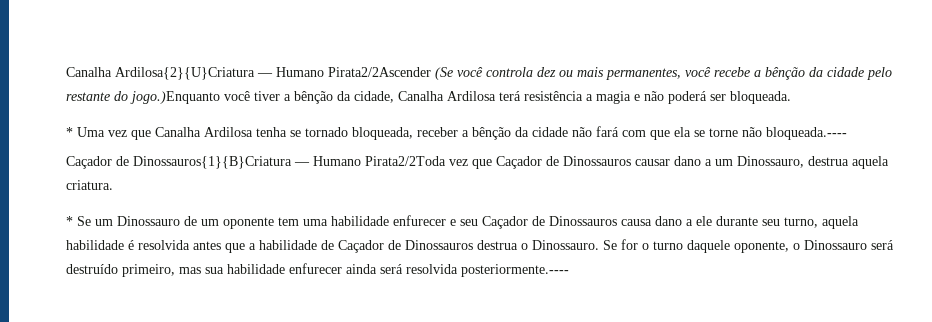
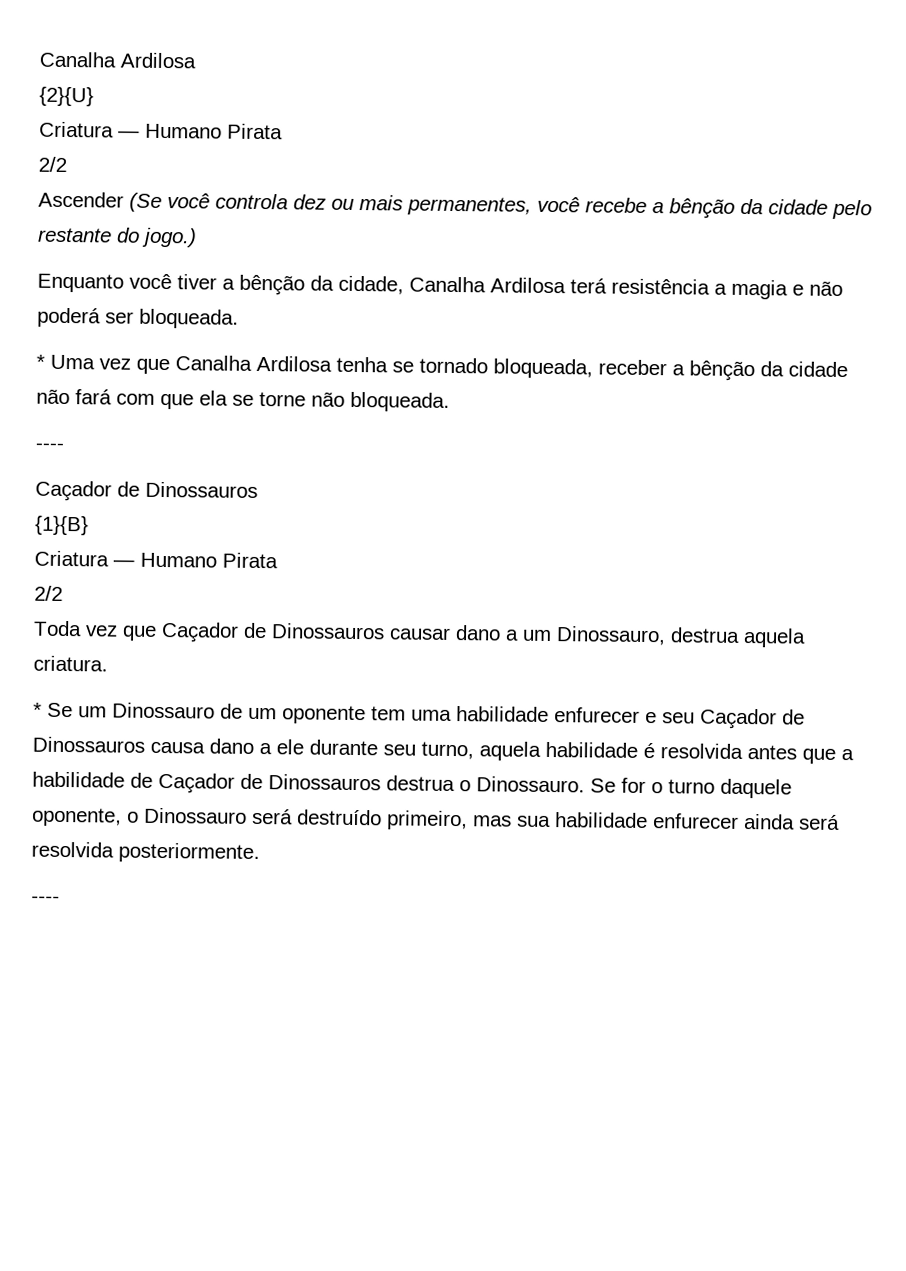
[66,67,431,80] Canalha Ardilosa{2}{U}Criatura — Humano Pirata2/2Ascender -> [39,51,196,69] [39,86,94,107] [39,121,283,140] [38,156,67,172] [38,191,124,208] Canalha Ardilosa // {2}{U} // Criatura — Humano Pirata // 2/2 // Ascender
[130,91,220,104] jogo.)Enquanto -> [141,227,197,248] [37,273,124,293] jogo.) // Enquanto
[766,127,847,140] [66,156,446,169] bloqueada.---- // Caçador de Dinossauros{1}{B}Criatura — Humano Pirata2/2Toda -> [350,391,450,412] [35,442,64,450] [35,480,258,502] [35,515,89,536] [34,550,278,569] [34,585,63,601] [33,620,82,637] bloqueada. // ---- // Caçador de Dinossauros // {1}{B} // Criatura — Humano Pirata // 2/2 // Toda
[461,264,569,277] posteriormente.---- -> [118,842,260,864] [31,895,60,903] posteriormente. // ----

